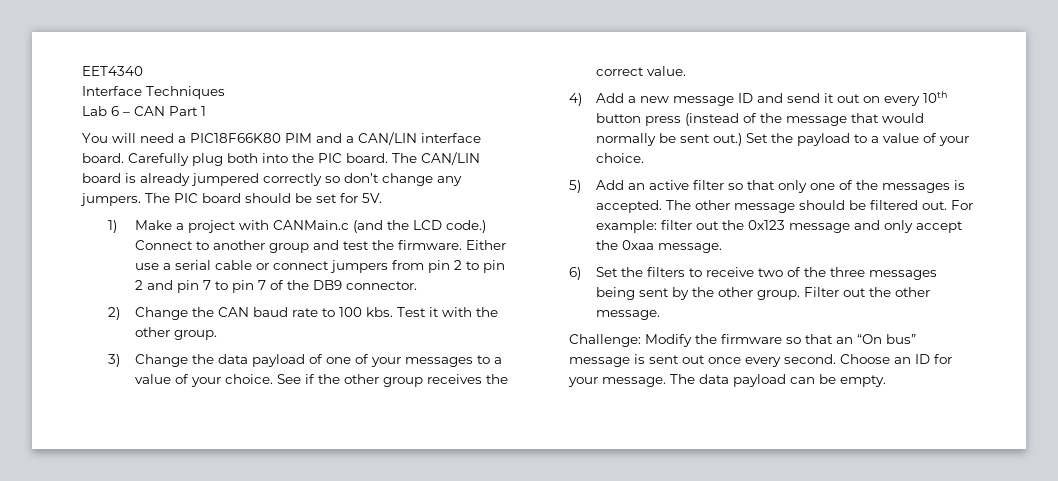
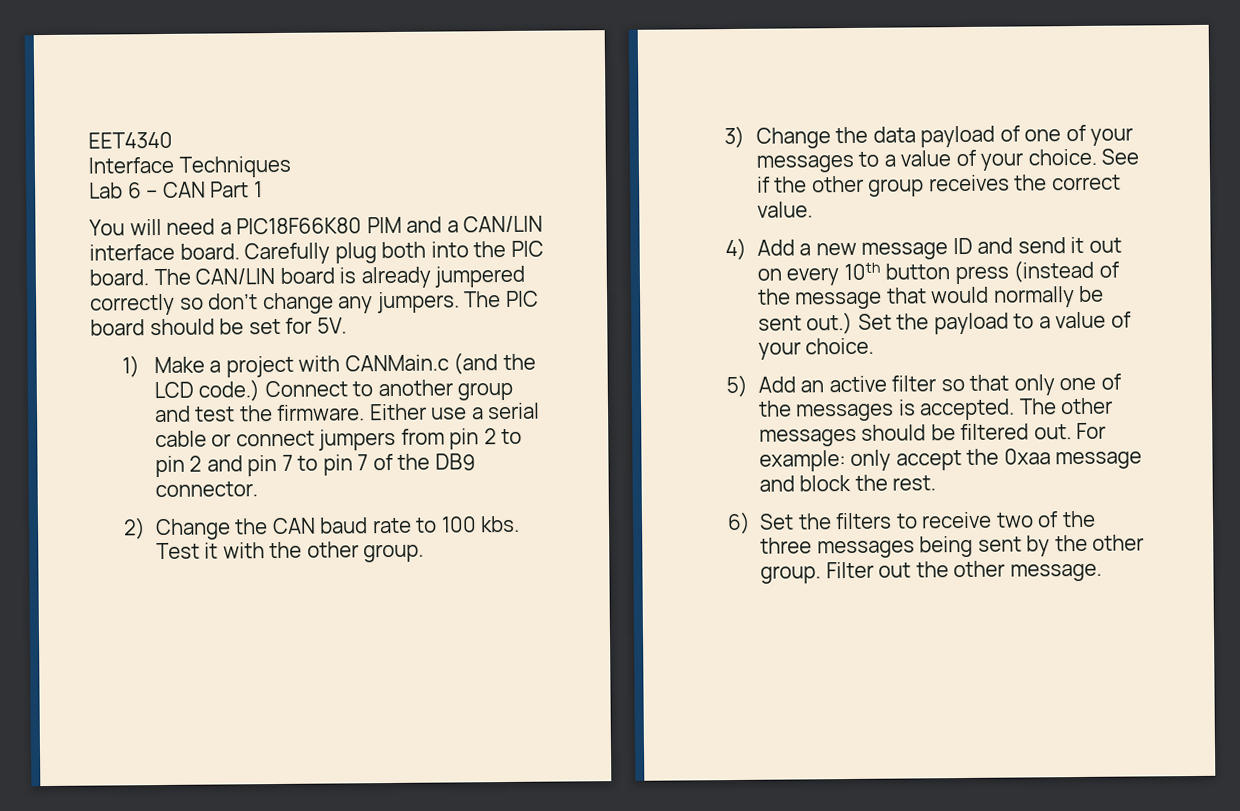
[733,203,795,213] message -> [758,428,857,447] messages
[660,220,963,233] [595,240,722,253] filter out the 0x123 message and only accept the 0xaa message. -> [850,448,1143,471] [758,474,937,492] only accept the 0xaa message and block the rest.
[569,334,917,347] [569,354,953,367] [568,374,887,387] // Challenge: Modify the firmware so that an “On bus” message is sent out once every second. Choose an ID for your message. The data payload can be empty. -> (1102, 572) none

